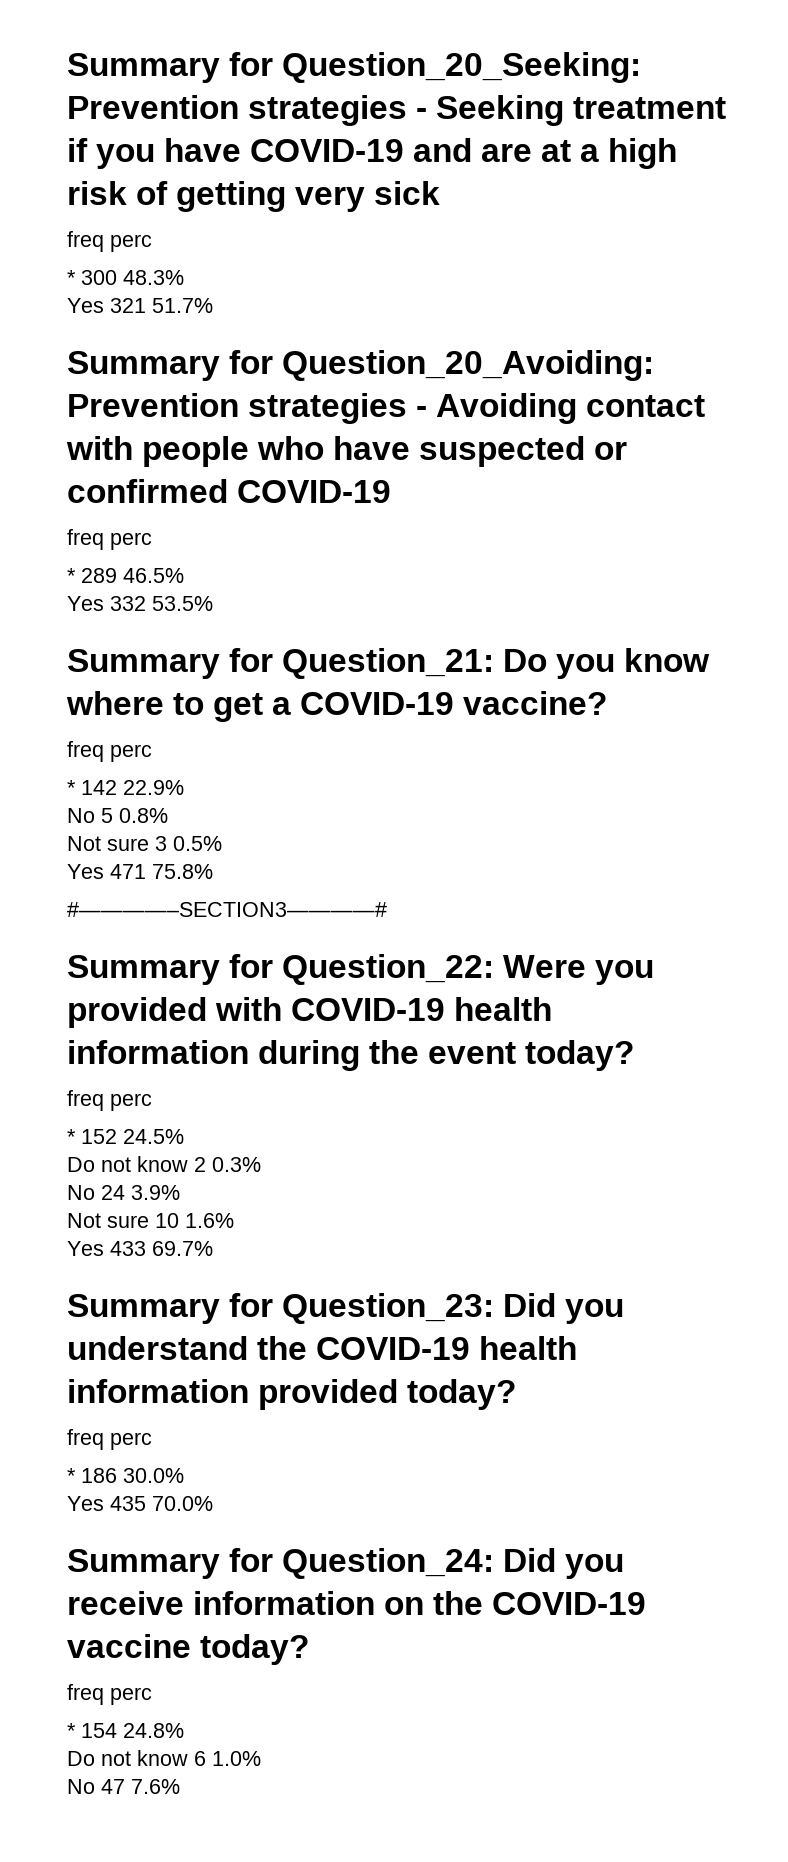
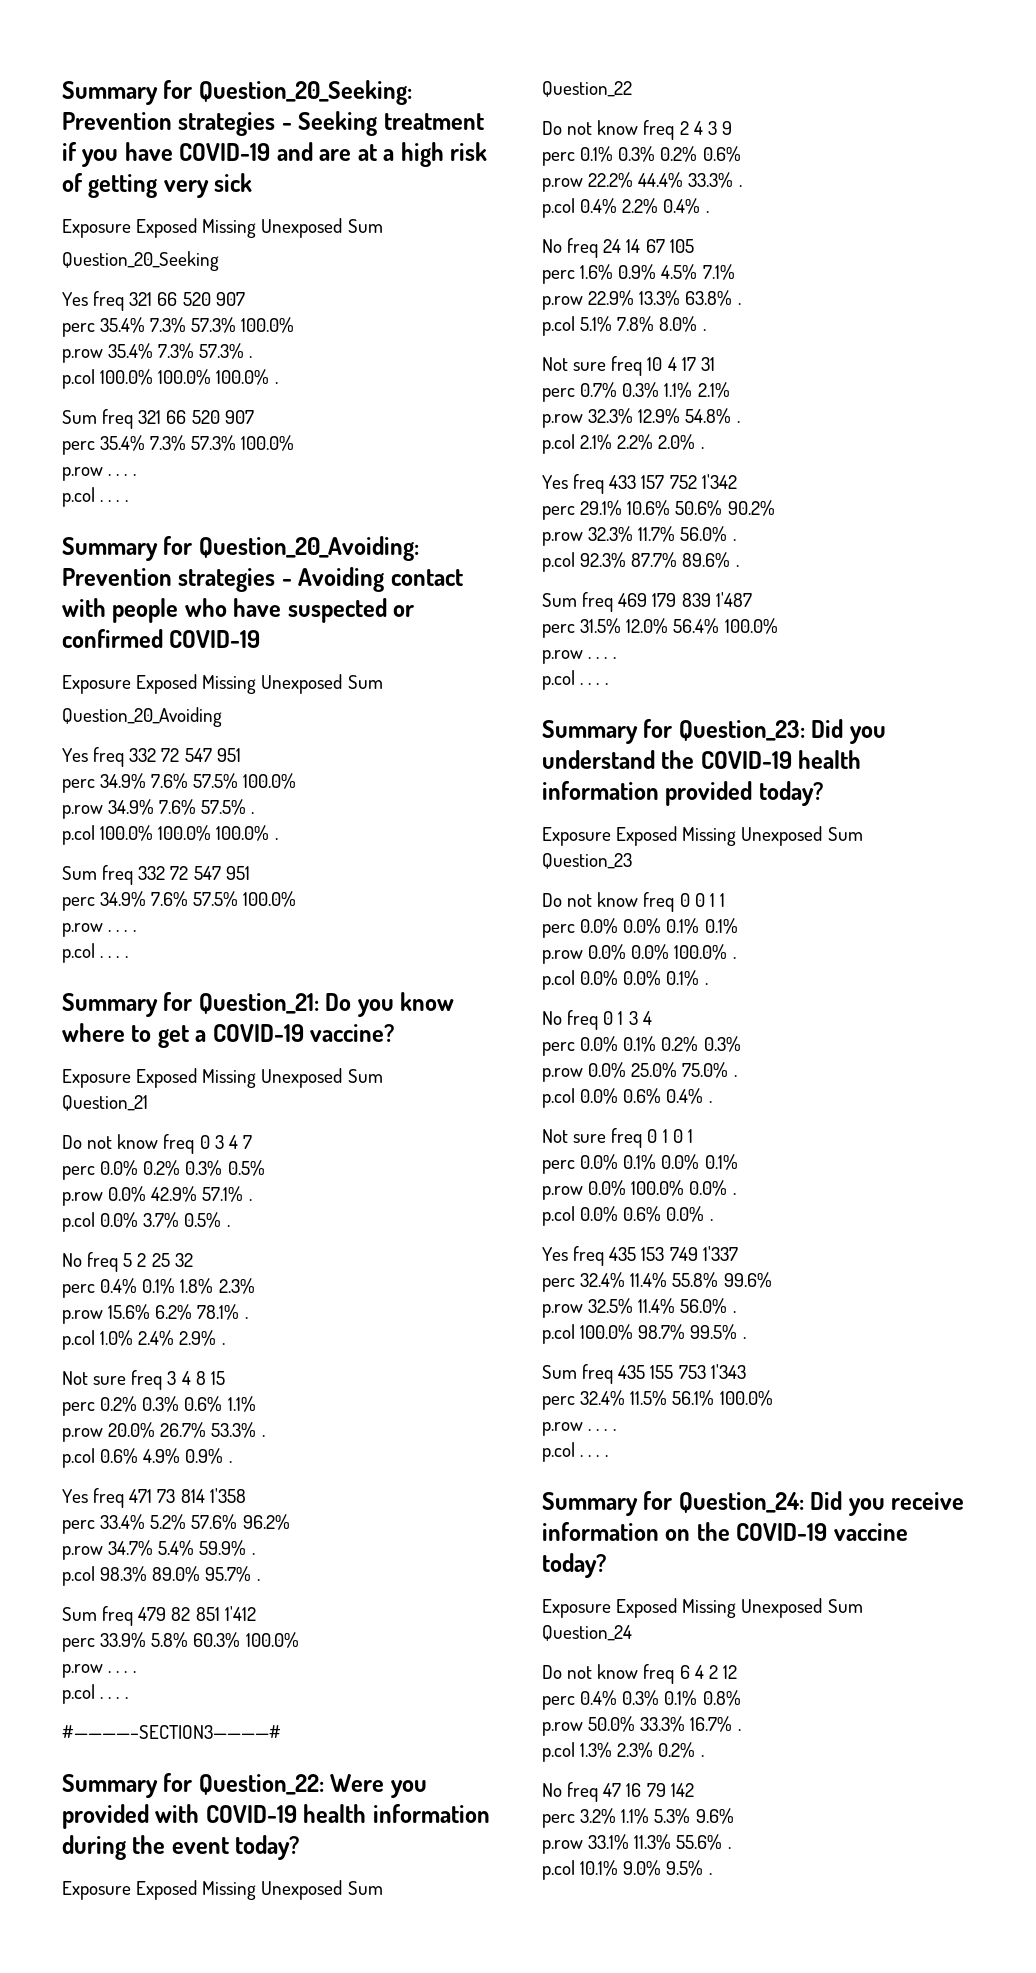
[67,231,152,252] [67,270,184,285] [67,298,213,313] freq perc // * 300 48.3% // Yes 321 51.7% -> [62,218,383,238] [62,251,219,271] [62,291,245,311] [62,317,295,337] [62,343,253,363] [62,369,278,389] [62,409,254,429] [62,435,295,455] [62,467,136,481] [62,487,128,507] Exposure Exposed Missing Unexposed Sum // Question_20_Seeking // Yes freq 321 66 520 907 // perc 35.4% 7.3% 57.3% 100.0% // p.row 35.4% 7.3% 57.3% . // p.col 100.0% 100.0% 100.0% . // Sum freq 321 66 520 907 // perc 35.4% 7.3% 57.3% 100.0% // p.row . . . . // p.col . . . .
[67,529,152,550] [67,568,184,583] [67,596,213,611] freq perc // * 289 46.5% // Yes 332 53.5% -> [62,674,383,694] [62,707,222,727] [62,747,241,767] [62,773,297,793] [62,799,255,819] [62,825,278,845] [62,865,250,885] [62,891,297,911] [62,923,136,937] [62,943,128,963] Exposure Exposed Missing Unexposed Sum // Question_20_Avoiding // Yes freq 332 72 547 951 // perc 34.9% 7.6% 57.5% 100.0% // p.row 34.9% 7.6% 57.5% . // p.col 100.0% 100.0% 100.0% . // Sum freq 332 72 547 951 // perc 34.9% 7.6% 57.5% 100.0% // p.row . . . . // p.col . . . .
[67,741,152,762] [67,780,184,795] [67,808,168,823] [67,836,222,851] [67,864,213,879] freq perc // * 142 22.9% // No 5 0.8% // Not sure 3 0.5% // Yes 471 75.8% -> [62,1068,383,1088] [62,1095,148,1111] [62,1134,252,1154] [62,1160,265,1180] [62,1186,252,1206] [62,1212,230,1232] [62,1252,193,1272] [62,1278,255,1298] [62,1304,248,1324] [62,1330,225,1350] [62,1370,225,1390] [62,1396,256,1416] [62,1422,265,1442] [62,1448,232,1468] [62,1488,246,1508] [62,1514,290,1534] [62,1540,255,1560] [62,1566,260,1586] [62,1606,256,1626] [62,1632,299,1652] [62,1664,136,1678] [62,1684,128,1704] Exposure Exposed Missing Unexposed Sum // Question_21 // Do not know freq 0 3 4 7 // perc 0.0% 0.2% 0.3% 0.5% // p.row 0.0% 42.9% 57.1% . // p.col 0.0% 3.7% 0.5% . // No freq 5 2 25 32 // perc 0.4% 0.1% 1.8% 2.3% // p.row 15.6% 6.2% 78.1% . // p.col 1.0% 2.4% 2.9% . // Not sure freq 3 4 8 15 // perc 0.2% 0.3% 0.6% 1.1% // p.row 20.0% 26.7% 53.3% . // p.col 0.6% 4.9% 0.9% . // Yes freq 471 73 814 1'358 // perc 33.4% 5.2% 57.6% 96.2% // p.row 34.7% 5.4% 59.9% . // p.col 98.3% 89.0% 95.7% . // Sum freq 479 82 851 1'412 // perc 33.9% 5.8% 60.3% 100.0% // p.row . . . . // p.col . . . .
[67,1090,152,1111] [67,1129,184,1144] [67,1156,261,1172] [67,1185,180,1200] [67,1213,234,1228] [67,1241,213,1256] freq perc // * 152 24.5% // Do not know 2 0.3% // No 24 3.9% // Not sure 10 1.6% // Yes 433 69.7% -> [62,1880,383,1900] [542,81,632,97] [542,120,732,140] [542,146,741,166] [542,172,742,192] [542,198,709,218] [542,238,694,258] [542,264,735,284] [542,290,741,310] [542,316,706,336] [542,356,715,376] [542,382,730,402] [542,408,740,428] [542,434,704,454] [542,474,737,494] [542,500,775,520] [542,526,736,546] [542,552,739,572] [542,592,752,612] [542,618,778,638] [542,650,616,664] [542,670,608,690] Exposure Exposed Missing Unexposed Sum // Question_22 // Do not know freq 2 4 3 9 // perc 0.1% 0.3% 0.2% 0.6% // p.row 22.2% 44.4% 33.3% . // p.col 0.4% 2.2% 0.4% . // No freq 24 14 67 105 // perc 1.6% 0.9% 4.5% 7.1% // p.row 22.9% 13.3% 63.8% . // p.col 5.1% 7.8% 8.0% . // Not sure freq 10 4 17 31 // perc 0.7% 0.3% 1.1% 2.1% // p.row 32.3% 12.9% 54.8% . // p.col 2.1% 2.2% 2.0% . // Yes freq 433 157 752 1'342 // perc 29.1% 10.6% 50.6% 90.2% // p.row 32.3% 11.7% 56.0% . // p.col 92.3% 87.7% 89.6% . // Sum freq 469 179 839 1'487 // perc 31.5% 12.0% 56.4% 100.0% // p.row . . . . // p.col . . . .
[67,1429,152,1450] [67,1468,184,1483] [67,1496,213,1511] freq perc // * 186 30.0% // Yes 435 70.0% -> [542,826,863,846] [542,853,632,869] [542,892,725,912] [542,918,738,938] [542,944,736,964] [542,970,708,990] [542,1010,652,1030] [542,1036,741,1056] [542,1062,737,1082] [542,1088,712,1108] [542,1128,693,1148] [542,1154,738,1174] [542,1180,736,1200] [542,1206,713,1226] [542,1246,738,1266] [542,1272,772,1292] [542,1298,736,1318] [542,1324,746,1344] [542,1364,746,1384] [542,1390,773,1410] [542,1422,616,1436] [542,1442,608,1462] Exposure Exposed Missing Unexposed Sum // Question_23 // Do not know freq 0 0 1 1 // perc 0.0% 0.0% 0.1% 0.1% // p.row 0.0% 0.0% 100.0% . // p.col 0.0% 0.0% 0.1% . // No freq 0 1 3 4 // perc 0.0% 0.1% 0.2% 0.3% // p.row 0.0% 25.0% 75.0% . // p.col 0.0% 0.6% 0.4% . // Not sure freq 0 1 0 1 // perc 0.0% 0.1% 0.0% 0.1% // p.row 0.0% 100.0% 0.0% . // p.col 0.0% 0.6% 0.0% . // Yes freq 435 153 749 1'337 // perc 32.4% 11.4% 55.8% 99.6% // p.row 32.5% 11.4% 56.0% . // p.col 100.0% 98.7% 99.5% . // Sum freq 435 155 753 1'343 // perc 32.4% 11.5% 56.1% 100.0% // p.row . . . . // p.col . . . .
[67,1684,152,1705] [67,1723,184,1738] [67,1750,261,1766] [67,1779,180,1794] freq perc // * 154 24.8% // Do not know 6 1.0% // No 47 7.6% -> [542,1598,863,1618] [542,1625,632,1641] [542,1664,737,1684] [542,1690,741,1710] [542,1716,741,1736] [542,1742,704,1762] [542,1782,694,1802] [542,1808,734,1828] [542,1834,731,1854] [542,1860,712,1880] Exposure Exposed Missing Unexposed Sum // Question_24 // Do not know freq 6 4 2 12 // perc 0.4% 0.3% 0.1% 0.8% // p.row 50.0% 33.3% 16.7% . // p.col 1.3% 2.3% 0.2% . // No freq 47 16 79 142 // perc 3.2% 1.1% 5.3% 9.6% // p.row 33.1% 11.3% 55.6% . // p.col 10.1% 9.0% 9.5% .

